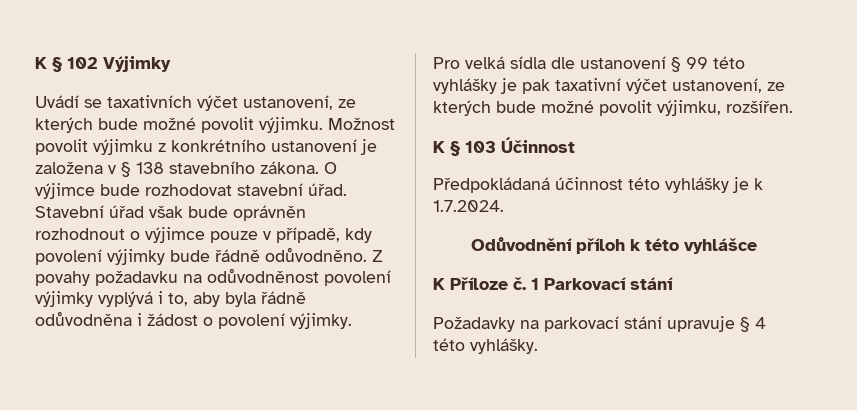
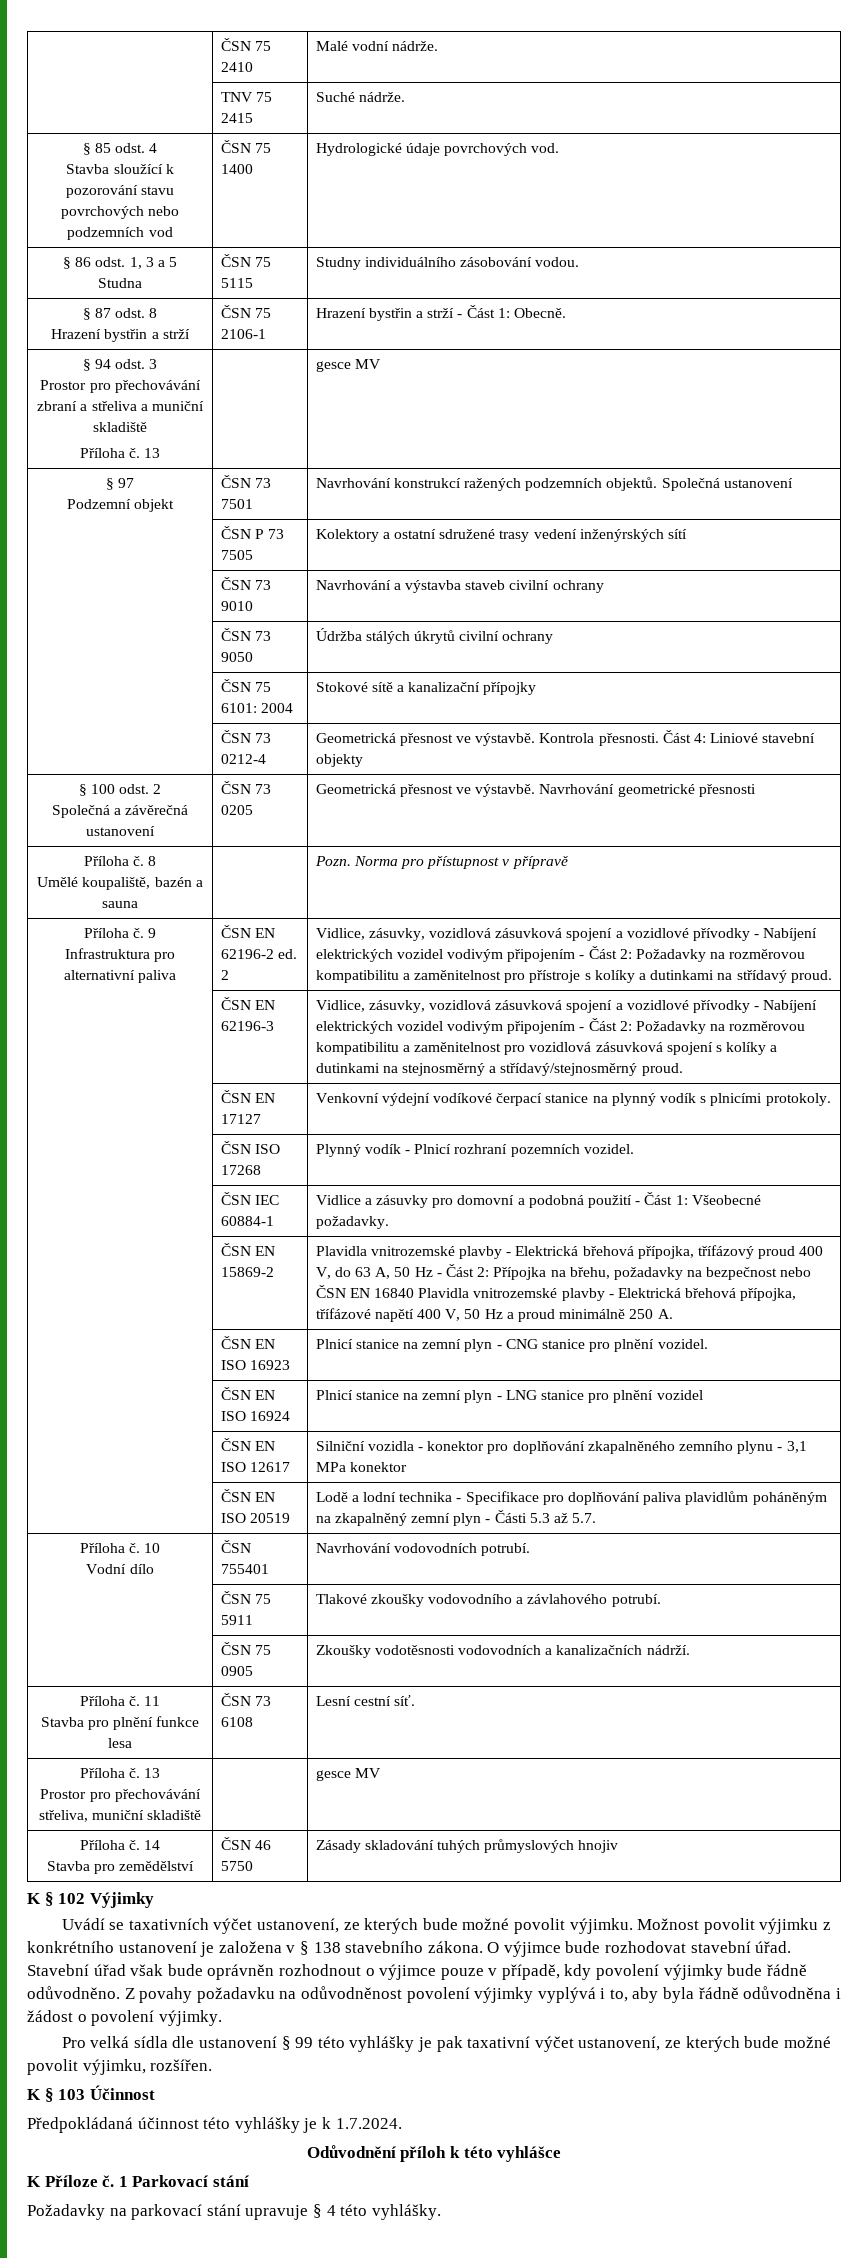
(35, 63) none -> [220,38,271,51] [220,62,253,72] [315,41,439,51] [220,92,272,102] [220,113,253,123] [315,92,405,102] [82,143,158,155] [66,164,174,174] [65,185,175,198] [60,206,180,219] [67,227,173,240] [220,140,271,153] [220,164,253,174] [315,143,560,156] [62,257,178,269] [98,278,142,288] [220,254,271,267] [220,278,253,288] [315,257,580,270] [82,308,158,320] [51,329,190,342] [220,305,271,318] [220,329,266,339] [315,305,567,321] [82,359,158,371] [40,380,201,393] [37,401,204,411] [93,422,147,432] [79,448,161,458] [315,359,381,372] [105,478,135,490] [66,499,175,512] [220,475,271,488] [220,499,253,509] [315,477,793,491] [220,526,285,539] [220,550,253,560] [315,529,688,542] [220,577,271,590] [220,601,253,611] [315,580,604,593] [220,628,271,641] [220,652,253,662] [315,628,554,644] [220,679,271,692] [220,703,293,713] [315,682,537,695] [220,730,271,743] [220,754,266,764] [315,730,816,746] [315,754,363,767] [78,784,162,796] [51,805,189,818] [86,826,155,836] [220,781,271,794] [220,805,253,815] [315,784,756,797] [83,856,157,866] [37,877,203,890] [102,901,138,908] [314,856,568,869] [83,928,157,938] [64,948,176,962] [63,970,177,983] [220,925,275,938] [220,949,297,959] [220,970,229,980] [315,928,818,941] [315,946,806,962] [315,970,832,983] [220,997,275,1010] [220,1021,274,1031] [315,1000,818,1013] [315,1018,806,1034] [315,1042,778,1055] [315,1063,683,1076] [220,1090,275,1103] [220,1114,261,1124] [315,1093,831,1106] [220,1141,280,1154] [220,1165,261,1175] [315,1144,634,1157] [220,1192,279,1205] [220,1216,274,1226] [315,1192,761,1208] [315,1216,389,1229] [220,1243,275,1256] [220,1267,274,1277] [315,1245,824,1259] [315,1264,812,1280] [315,1285,797,1301] [315,1308,673,1322] [220,1336,275,1349] [220,1360,290,1370] [315,1339,708,1352] [220,1387,275,1400] [220,1411,290,1421] [315,1390,703,1403] [220,1438,275,1451] [220,1462,290,1472] [315,1441,807,1454] [315,1462,407,1472] [220,1489,275,1502] [220,1513,290,1523] [315,1491,827,1505] [315,1510,597,1526] [79,1543,161,1553] [86,1564,154,1574] [220,1540,251,1553] [220,1564,269,1574] [315,1543,531,1556] [220,1591,271,1604] [220,1615,253,1625] [315,1594,661,1607] [220,1642,271,1655] [220,1666,253,1676] [315,1645,690,1658] [79,1696,161,1706] [40,1716,200,1730] [108,1738,132,1748] [220,1693,271,1706] [220,1717,253,1727] [315,1695,416,1706] [79,1768,161,1778] [40,1789,201,1802] [38,1810,202,1822] [315,1768,381,1781] [79,1840,161,1850] [46,1861,195,1874] [220,1837,271,1850] [220,1861,253,1871] [315,1839,619,1853] | ČSN 75 2410 | Malé vodní nádrže. // | TNV 75 2415 | Suché nádrže. // § 85 odst. 4 // Stavba sloužící k pozorování stavu povrchových nebo podzemních vod | ČSN 75 1400 | Hydrologické údaje povrchových vod. // § 86 odst. 1, 3 a 5 // Studna | ČSN 75 5115 | Studny individuálního zásobování vodou. // § 87 odst. 8 // Hrazení bystřin a strží | ČSN 75 2106-1 | Hrazení bystřin a strží - Část 1: Obecně. // § 94 odst. 3 // Prostor pro přechovávání zbraní a střeliva a muniční skladiště // Příloha č. 13 | | gesce MV // § 97 // Podzemní objekt | ČSN 73 7501 | Navrhování konstrukcí ražených podzemních objektů. Společná ustanovení // | ČSN P 73 7505 | Kolektory a ostatní sdružené trasy vedení inženýrských sítí // | ČSN 73 9010 | Navrhování a výstavba staveb civilní ochrany // | ČSN 73 9050 | Údržba stálých úkrytů civilní ochrany // | ČSN 75 6101: 2004 | Stokové sítě a kanalizační přípojky // | ČSN 73 0212-4 | Geometrická přesnost ve výstavbě. Kontrola přesnosti. Část 4: Liniové stavební objekty // § 100 odst. 2 // Společná a závěrečná ustanovení | ČSN 73 0205 | Geometrická přesnost ve výstavbě. Navrhování geometrické přesnosti // Příloha č. 8 // Umělé koupaliště, bazén a sauna | | Pozn. Norma pro přístupnost v přípravě // Příloha č. 9 // Infrastruktura pro alternativní paliva | ČSN EN 62196-2 ed. 2 | Vidlice, zásuvky, vozidlová zásuvková spojení a vozidlové přívodky - Nabíjení elektrických vozidel vodivým připojením - Část 2: Požadavky na rozměrovou kompatibilitu a zaměnitelnost pro přístroje s kolíky a dutinkami na střídavý proud. // | ČSN EN 62196-3 | Vidlice, zásuvky, vozidlová zásuvková spojení a vozidlové přívodky - Nabíjení elektrických vozidel vodivým připojením - Část 2: Požadavky na rozměrovou kompatibilitu a zaměnitelnost pro vozidlová zásuvková spojení s kolíky a dutinkami na stejnosměrný a střídavý/stejnosměrný proud. // | ČSN EN 17127 | Venkovní výdejní vodíkové čerpací stanice na plynný vodík s plnicími protokoly. // | ČSN ISO 17268 | Plynný vodík - Plnicí rozhraní pozemních vozidel. // | ČSN IEC 60884-1 | Vidlice a zásuvky pro domovní a podobná použití - Část 1: Všeobecné požadavky. // | ČSN EN 15869-2 | Plavidla vnitrozemské plavby - Elektrická břehová přípojka, třífázový proud 400 V, do 63 A, 50 Hz - Část 2: Přípojka na břehu, požadavky na bezpečnost nebo ČSN EN 16840 Plavidla vnitrozemské plavby - Elektrická břehová přípojka, třífázové napětí 400 V, 50 Hz a proud minimálně 250 A. // | ČSN EN ISO 16923 | Plnicí stanice na zemní plyn - CNG stanice pro plnění vozidel. // | ČSN EN ISO 16924 | Plnicí stanice na zemní plyn - LNG stanice pro plnění vozidel // | ČSN EN ISO 12617 | Silniční vozidla - konektor pro doplňování zkapalněného zemního plynu - 3,1 MPa konektor // | ČSN EN ISO 20519 | Lodě a lodní technika - Specifikace pro doplňování paliva plavidlům poháněným na zkapalněný zemní plyn - Části 5.3 až 5.7. // Příloha č. 10 // Vodní dílo | ČSN 755401 | Navrhování vodovodních potrubí. // | ČSN 75 5911 | Tlakové zkoušky vodovodního a závlahového potrubí. // | ČSN 75 0905 | Zkoušky vodotěsnosti vodovodních a kanalizačních nádrží. // Příloha č. 11 // Stavba pro plnění funkce lesa | ČSN 73 6108 | Lesní cestní síť. // Příloha č. 13 // Prostor pro přechovávání střeliva, muniční skladiště | | gesce MV // Příloha č. 14 // Stavba pro zemědělství | ČSN 46 5750 | Zásady skladování tuhých průmyslových hnojiv //

